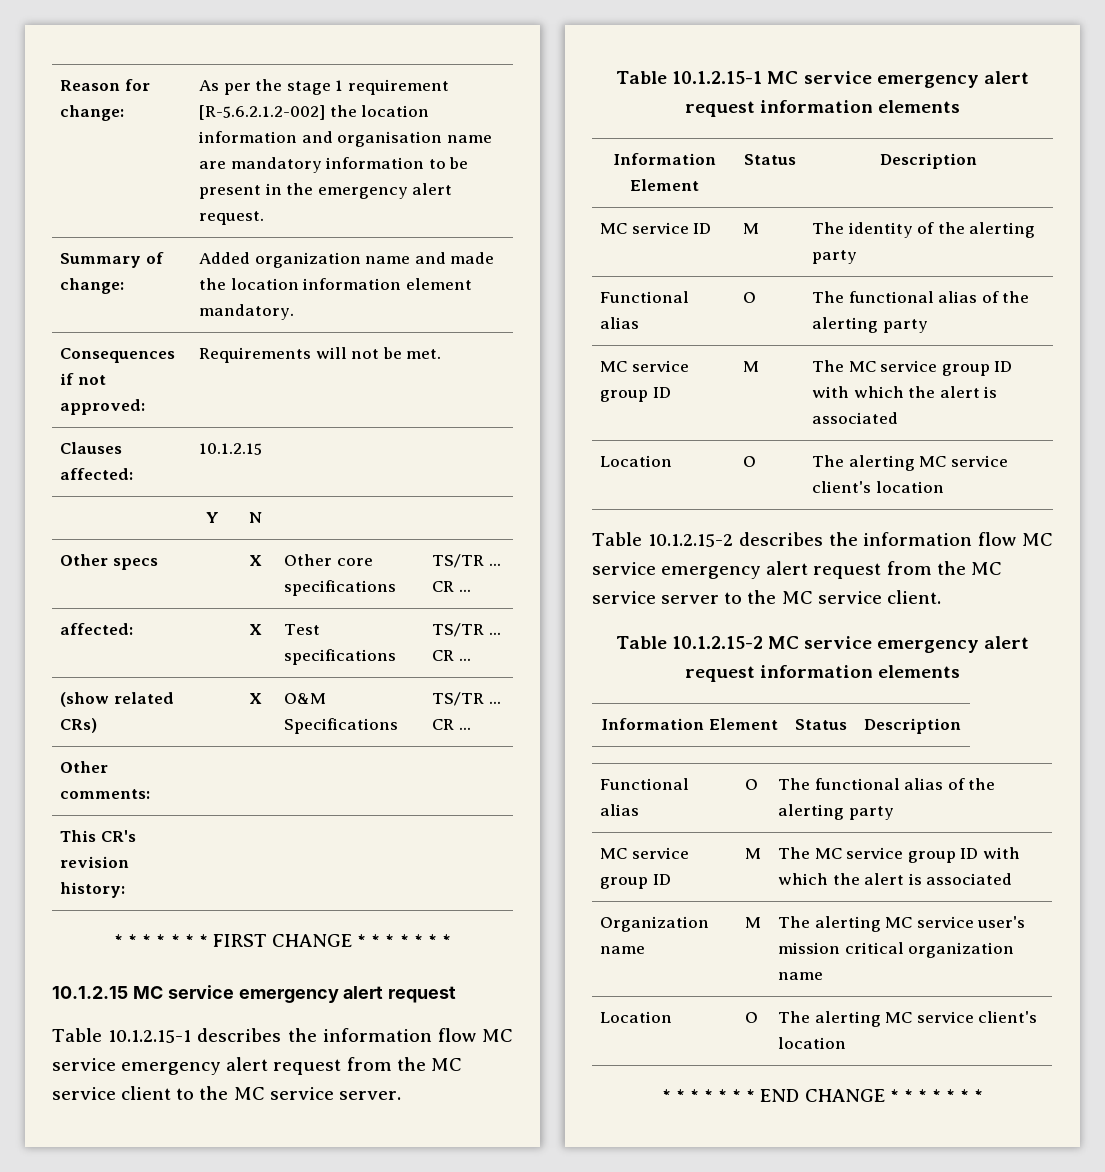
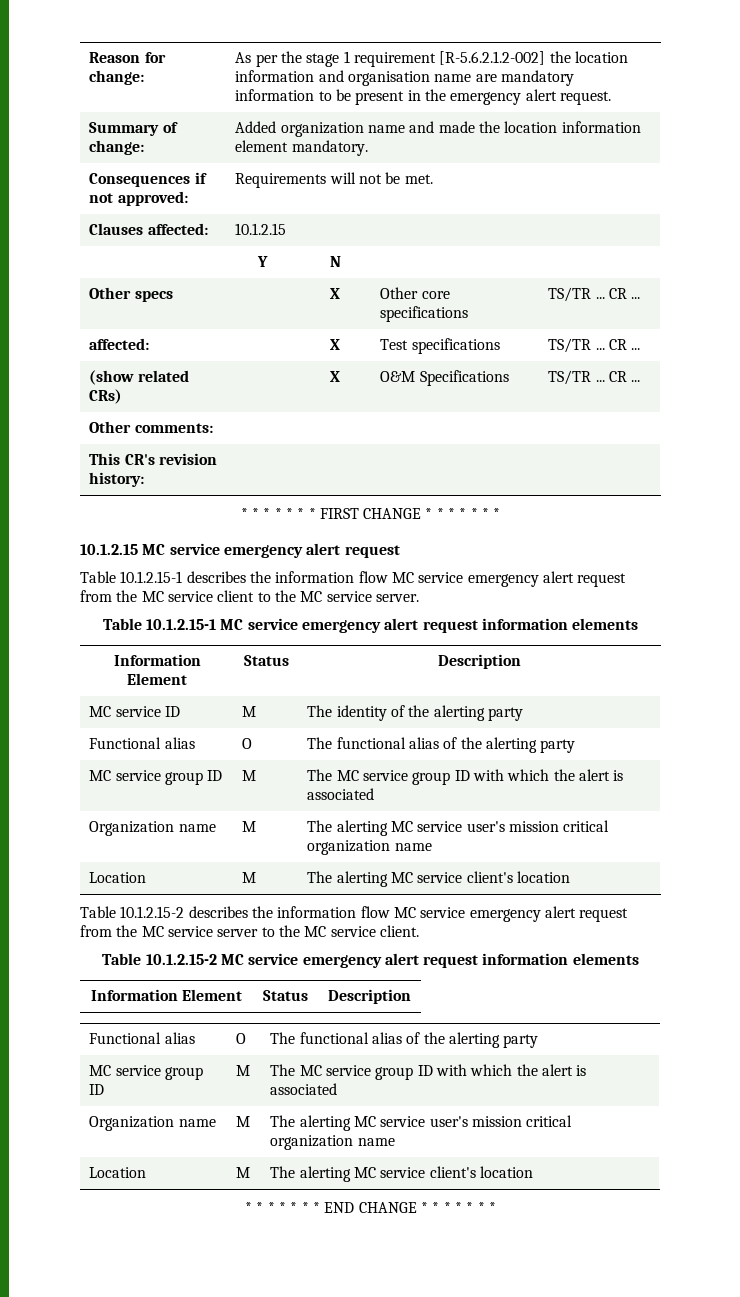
[599,455,672,467] [742,456,756,467] // Location | O -> [89,821,216,836] [242,821,257,832] [307,820,610,836] [307,840,432,855] [89,872,147,883] [242,872,257,883] // Organization name | M | The alerting MC service user's mission critical organization name // Location | M
[744,1012,758,1023] O -> [236,1167,251,1178] M

